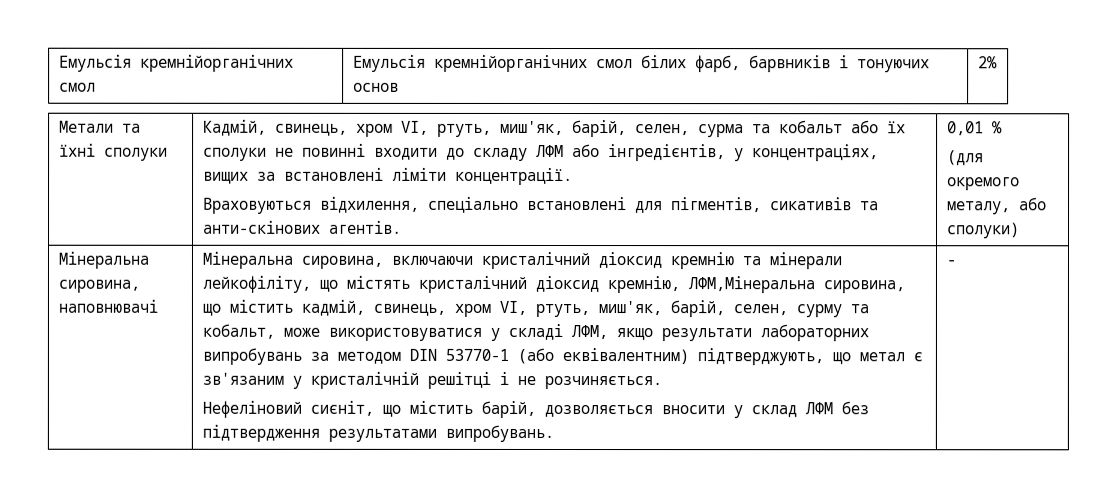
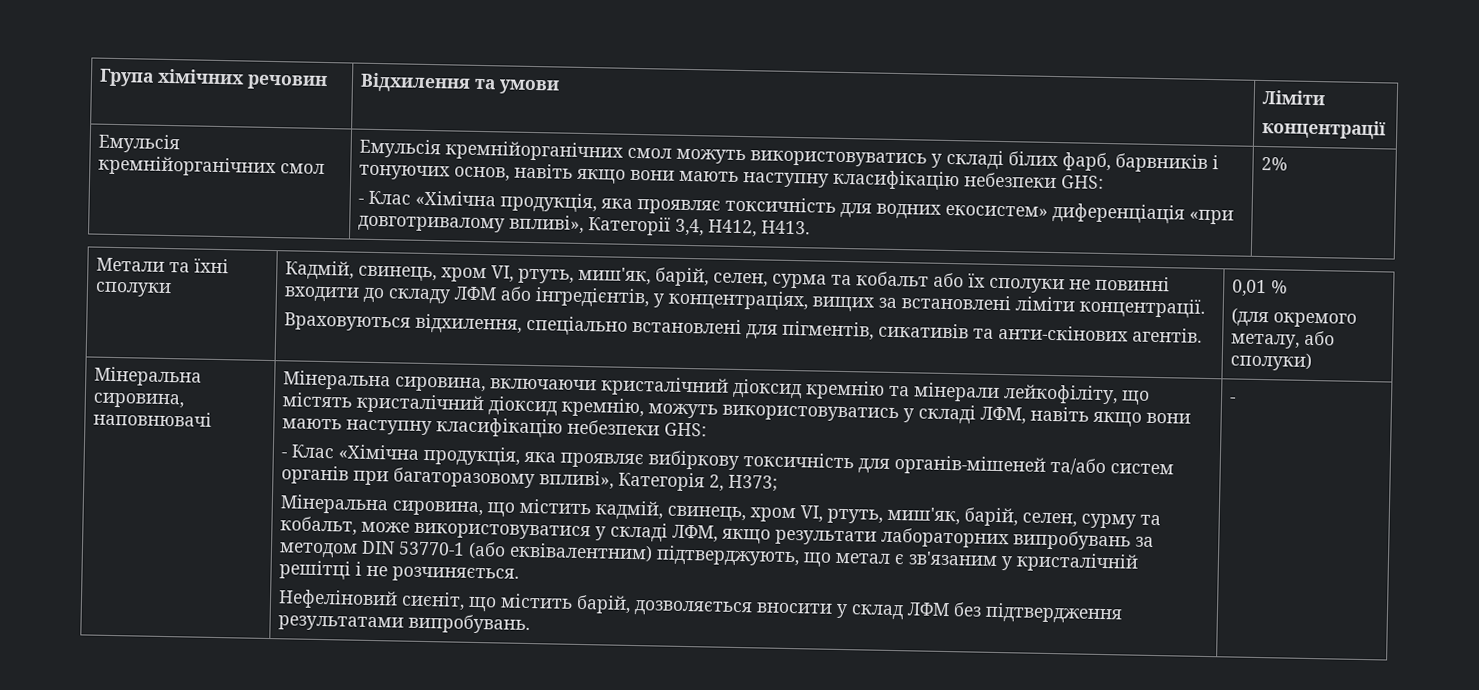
(58, 63) none -> [99,68,329,91] [360,72,561,95] [1262,90,1326,106] [1262,118,1387,140] Група хімічних речовин | Відхилення та умови | Ліміти // концентрації //
(633, 64) none -> [676,148,1005,171] можуть використовуватись у складі
[352,82,399,92] основ -> [454,163,1105,192] [358,190,1235,225] [358,214,811,238] основ, навіть якщо вони мають наступну класифікацію небезпеки GHS: // - Клас «Хімічна продукція, яка проявляє токсичність для водних екосистем» диференціація «при довготривалому впливі», Категорії 3,4, H412, H413.
[687,276,815,294] ЛФМ,Мінеральна -> [648,403,1192,428] [282,417,708,439] [281,444,1175,476] [281,465,779,492] [280,494,390,515] можуть використовуватись у складі ЛФМ, навіть якщо вони мають наступну класифікацію небезпеки GHS: // - Клас «Хімічна продукція, яка проявляє вибіркову токсичність для органів-мішеней та/або систем органів при багаторазовому впливі», Категорія 2, H373; // Мінеральна

